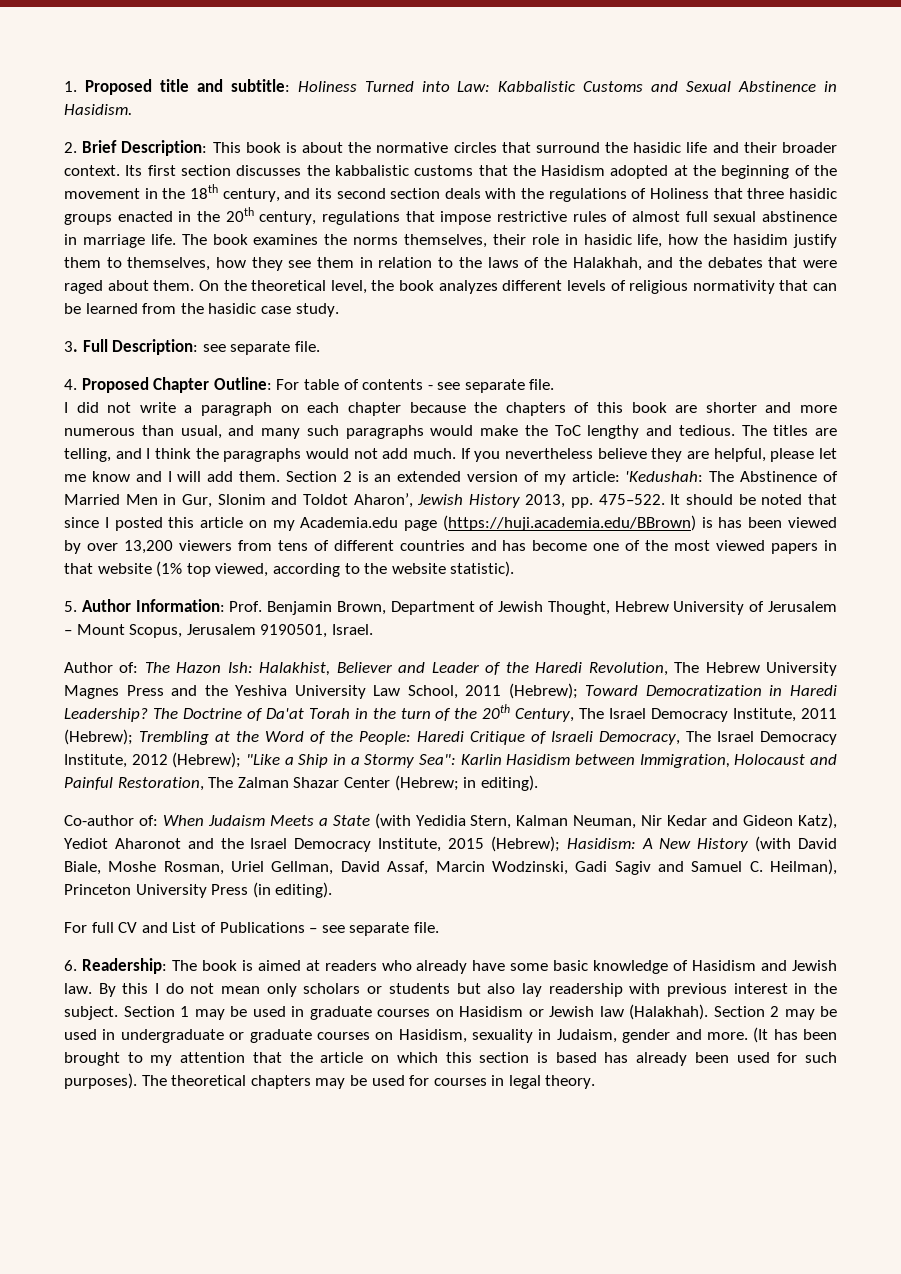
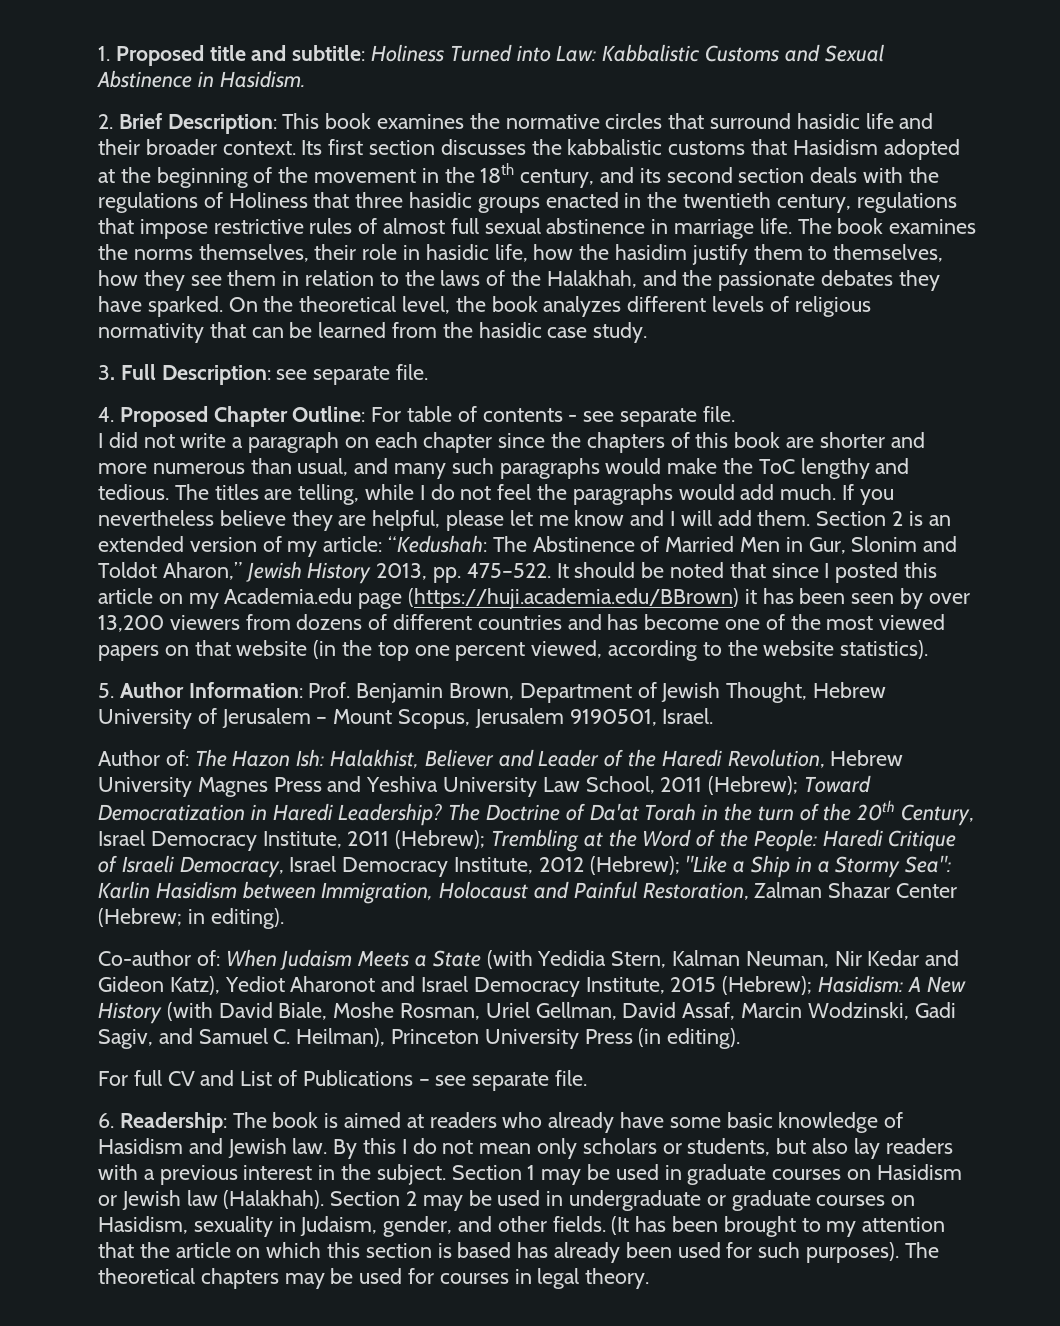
[285,142,344,153] is about -> [377,114,465,129] examines
[605,142,629,153] the -> (792, 121) none
[512,165,536,176] the -> (788, 147) none
[225,207,254,222] 20th -> [683,192,772,208] twentieth
[707,257,838,268] [64,280,195,294] debates that were raged about them. -> [718,270,940,291] [98,296,223,317] passionate debates they have sparked.
[409,402,466,413] because -> [498,433,546,448] since
[115,448,191,459] and I think -> [365,484,532,500] while I do not feel
[353,448,378,459] not -> (735, 492) none
[625,471,704,482] 'Kedushah: -> [388,535,488,553] “Kedushah:
[353,493,413,508] Aharon’, -> [162,562,242,580] Aharon,”
[701,517,837,528] is has been viewed -> [744,588,895,604] it has been seen
[277,540,308,551] tens -> [296,614,363,630] dozens
[824,540,838,551] in -> [164,645,189,656] on
[156,561,211,577] (1% top -> [313,640,526,661] (in the top one percent
[450,561,515,577] statistic). -> [840,640,929,659] statistics).
[674,662,700,673] The -> (825, 758) none
[204,685,228,696] the -> (362, 784) none
[579,708,605,719] The -> (975, 815) none
[686,731,711,742] The -> (284, 867) none
[208,777,234,788] The -> (749, 891) none
[220,838,244,849] the -> (416, 984) none
[614,861,651,875] Sagiv -> [98,1029,153,1049] Sagiv,
[388,983,450,994] students -> [687,1138,771,1156] students,
[548,983,661,997] readership with -> [885,1138,953,1154] [98,1164,155,1180] readers with a
[622,1029,748,1043] gender and more. -> [383,1216,606,1237] gender, and other fields.

